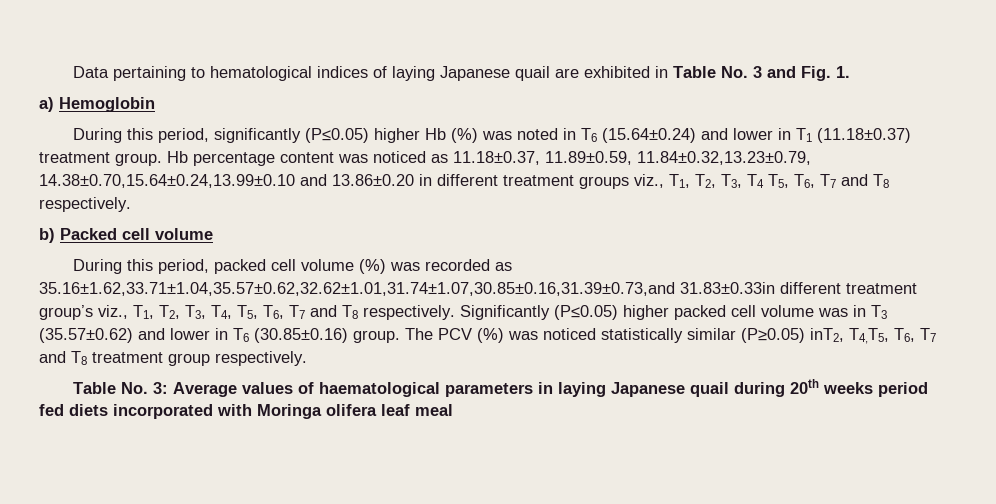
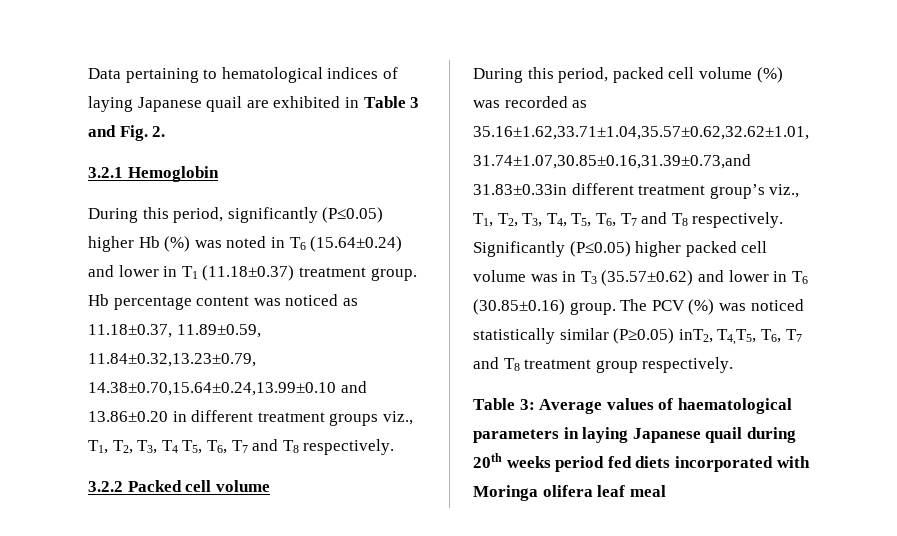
[721,66,749,78] No. -> (406, 102) none
[836,66,851,78] [39,97,54,112] 1. // a) -> [152,126,166,137] [88,167,123,178] 2. // 3.2.1
[39,228,55,243] b) -> [88,481,123,492] 3.2.2
[121,382,149,394] No. -> (515, 404) none

